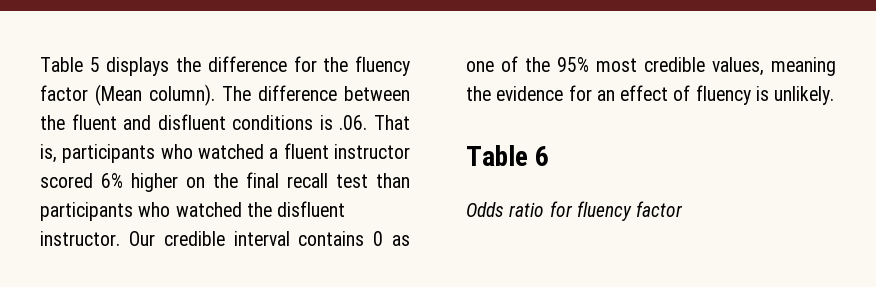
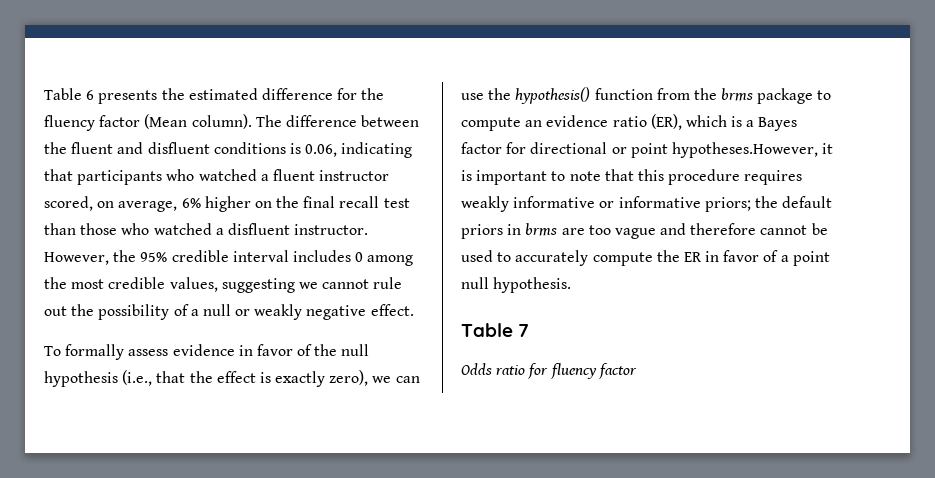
[40,57,202,76] Table 5 displays the -> [44,88,258,104] Table 6 presents the estimated
[339,115,410,130] [40,144,57,163] .06. That is, -> [305,142,413,158] [44,169,73,181] 0.06, indicating that
[40,173,93,188] scored -> [44,196,178,212] scored, on average,
[40,202,272,221] participants who watched the -> [80,223,224,235] those who watched a
[128,231,410,246] [466,56,836,76] [466,85,835,105] [466,145,550,166] Our credible interval contains 0 as one of the 95% most credible values, meaning the evidence for an effect of fluency is unlikely. // Table 6 -> [44,250,414,266] [44,277,403,293] [44,304,414,320] [44,344,370,360] [44,370,420,387] [461,87,832,104] [461,114,798,131] [461,142,834,158] [461,169,803,185] [461,196,833,212] [461,223,828,239] [461,250,830,266] [461,277,572,293] [461,323,530,337] However, the 95% credible interval includes 0 among the most credible values, suggesting we cannot rule out the possibility of a null or weakly negative effect. // To formally assess evidence in favor of the null hypothesis (i.e., that the effect is exactly zero), we can use the hypothesis() function from the brms package to compute an evidence ratio (ER), which is a Bayes factor for directional or point hypotheses.However, it is important to note that this procedure requires weakly informative or informative priors; the default priors in brms are too vague and therefore cannot be used to accurately compute the ER in favor of a point null hypothesis. // Table 7

